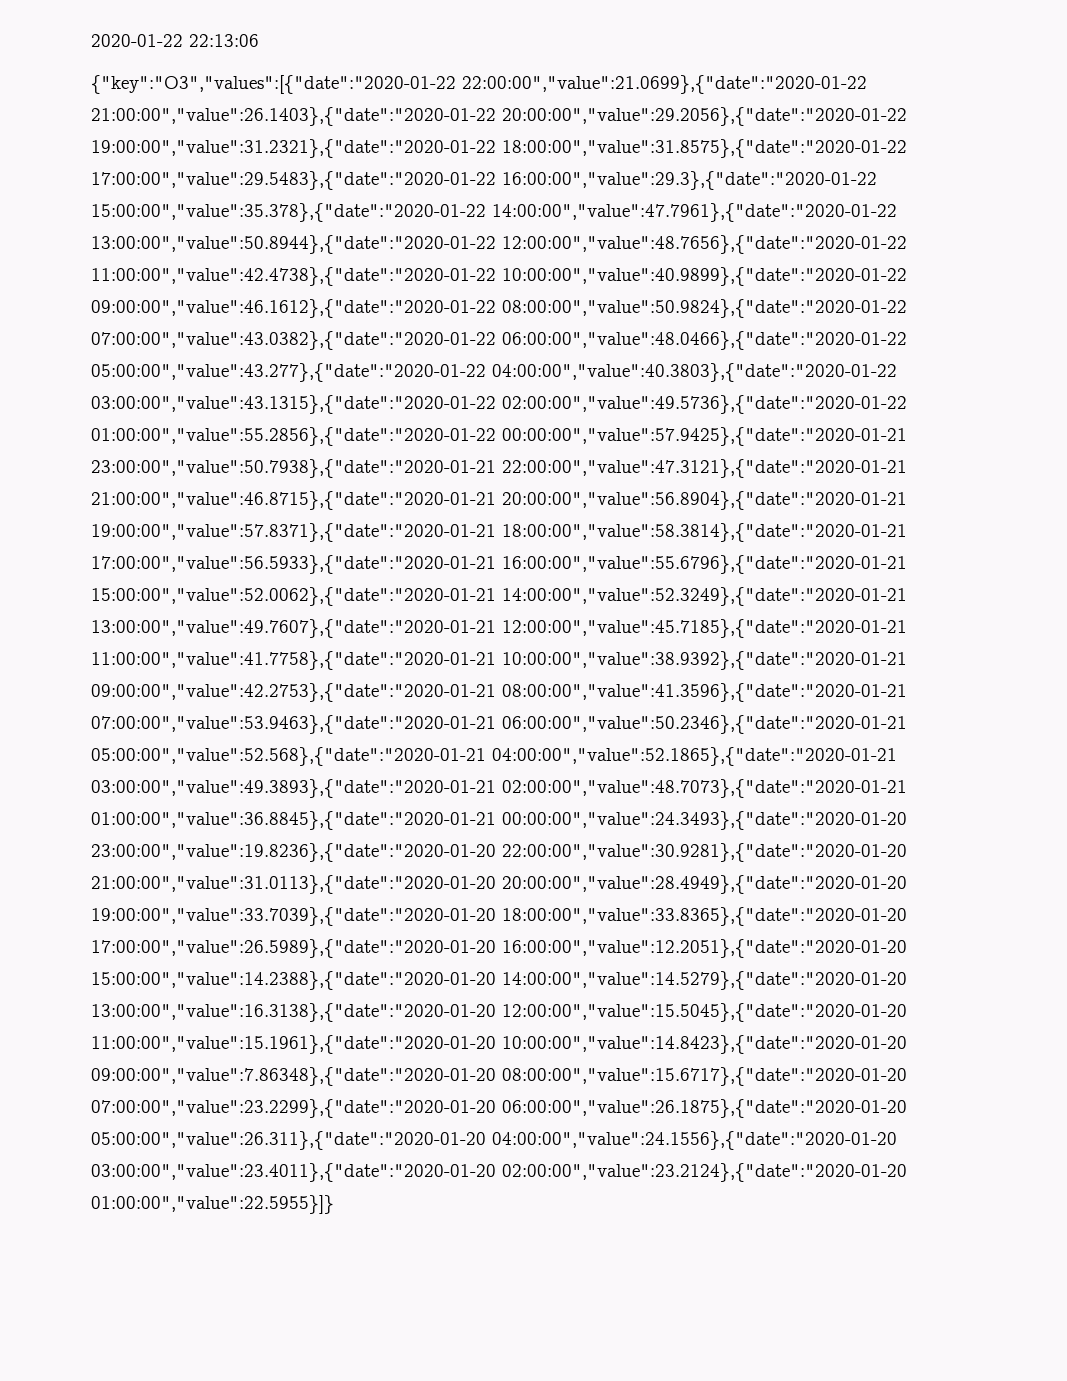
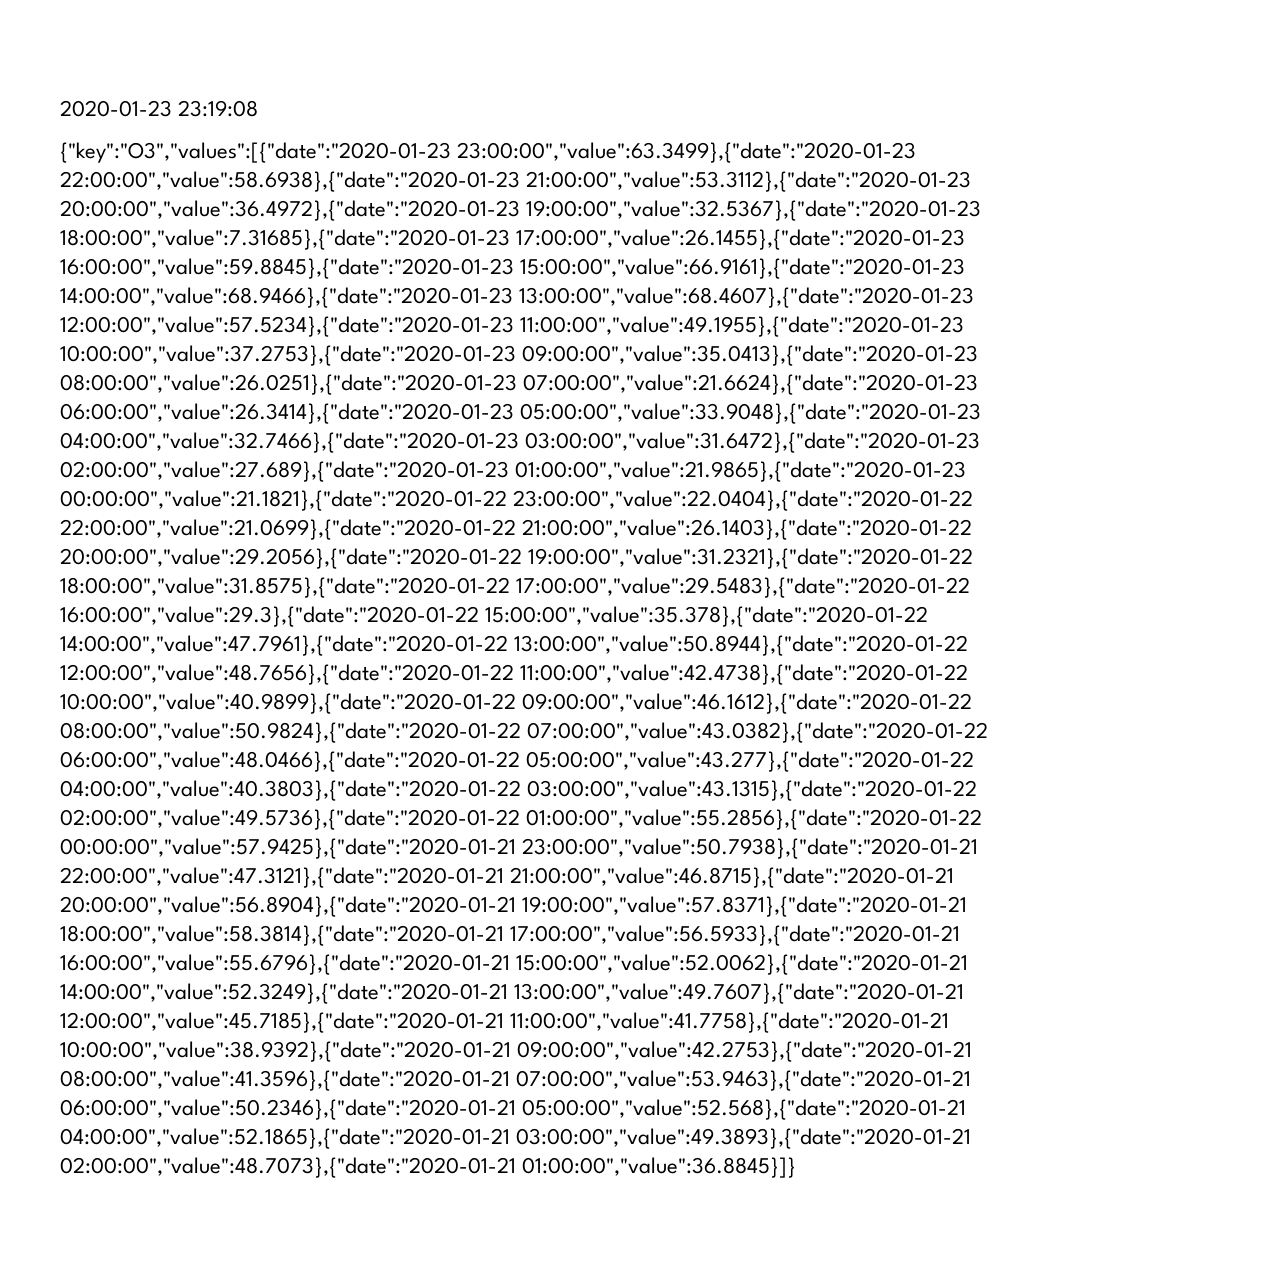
[91,34,259,47] [91,75,456,94] 2020-01-22 22:13:06 // {"key":"O3","values":[{"date":"2020-01-22 -> [60,100,259,117] [60,142,917,163] [60,171,972,192] [60,200,982,221] [60,229,966,250] [60,258,966,279] [60,287,975,308] [60,316,965,337] [60,345,979,366] [60,374,979,395] [60,403,982,424] [60,432,981,453] [60,461,967,482] [60,490,974,511] 2020-01-23 23:19:08 // {"key":"O3","values":[{"date":"2020-01-23 23:00:00","value":63.3499},{"date":"2020-01-23 22:00:00","value":58.6938},{"date":"2020-01-23 21:00:00","value":53.3112},{"date":"2020-01-23 20:00:00","value":36.4972},{"date":"2020-01-23 19:00:00","value":32.5367},{"date":"2020-01-23 18:00:00","value":7.31685},{"date":"2020-01-23 17:00:00","value":26.1455},{"date":"2020-01-23 16:00:00","value":59.8845},{"date":"2020-01-23 15:00:00","value":66.9161},{"date":"2020-01-23 14:00:00","value":68.9466},{"date":"2020-01-23 13:00:00","value":68.4607},{"date":"2020-01-23 12:00:00","value":57.5234},{"date":"2020-01-23 11:00:00","value":49.1955},{"date":"2020-01-23 10:00:00","value":37.2753},{"date":"2020-01-23 09:00:00","value":35.0413},{"date":"2020-01-23 08:00:00","value":26.0251},{"date":"2020-01-23 07:00:00","value":21.6624},{"date":"2020-01-23 06:00:00","value":26.3414},{"date":"2020-01-23 05:00:00","value":33.9048},{"date":"2020-01-23 04:00:00","value":32.7466},{"date":"2020-01-23 03:00:00","value":31.6472},{"date":"2020-01-23 02:00:00","value":27.689},{"date":"2020-01-23 01:00:00","value":21.9865},{"date":"2020-01-23 00:00:00","value":21.1821},{"date":"2020-01-22 23:00:00","value":22.0404},{"date":"2020-01-22
[91,811,907,830] [91,843,907,862] [91,875,907,894] [91,907,907,926] [91,939,907,958] [91,971,907,990] [91,1003,907,1022] [91,1035,907,1054] [91,1067,907,1086] [91,1099,907,1118] [91,1131,897,1150] [91,1163,907,1182] [91,1195,334,1214] 01:00:00","value":36.8845},{"date":"2020-01-21 00:00:00","value":24.3493},{"date":"2020-01-20 23:00:00","value":19.8236},{"date":"2020-01-20 22:00:00","value":30.9281},{"date":"2020-01-20 21:00:00","value":31.0113},{"date":"2020-01-20 20:00:00","value":28.4949},{"date":"2020-01-20 19:00:00","value":33.7039},{"date":"2020-01-20 18:00:00","value":33.8365},{"date":"2020-01-20 17:00:00","value":26.5989},{"date":"2020-01-20 16:00:00","value":12.2051},{"date":"2020-01-20 15:00:00","value":14.2388},{"date":"2020-01-20 14:00:00","value":14.5279},{"date":"2020-01-20 13:00:00","value":16.3138},{"date":"2020-01-20 12:00:00","value":15.5045},{"date":"2020-01-20 11:00:00","value":15.1961},{"date":"2020-01-20 10:00:00","value":14.8423},{"date":"2020-01-20 09:00:00","value":7.86348},{"date":"2020-01-20 08:00:00","value":15.6717},{"date":"2020-01-20 07:00:00","value":23.2299},{"date":"2020-01-20 06:00:00","value":26.1875},{"date":"2020-01-20 05:00:00","value":26.311},{"date":"2020-01-20 04:00:00","value":24.1556},{"date":"2020-01-20 03:00:00","value":23.4011},{"date":"2020-01-20 02:00:00","value":23.2124},{"date":"2020-01-20 01:00:00","value":22.5955}]} -> [522,1157,797,1178] 01:00:00","value":36.8845}]}

